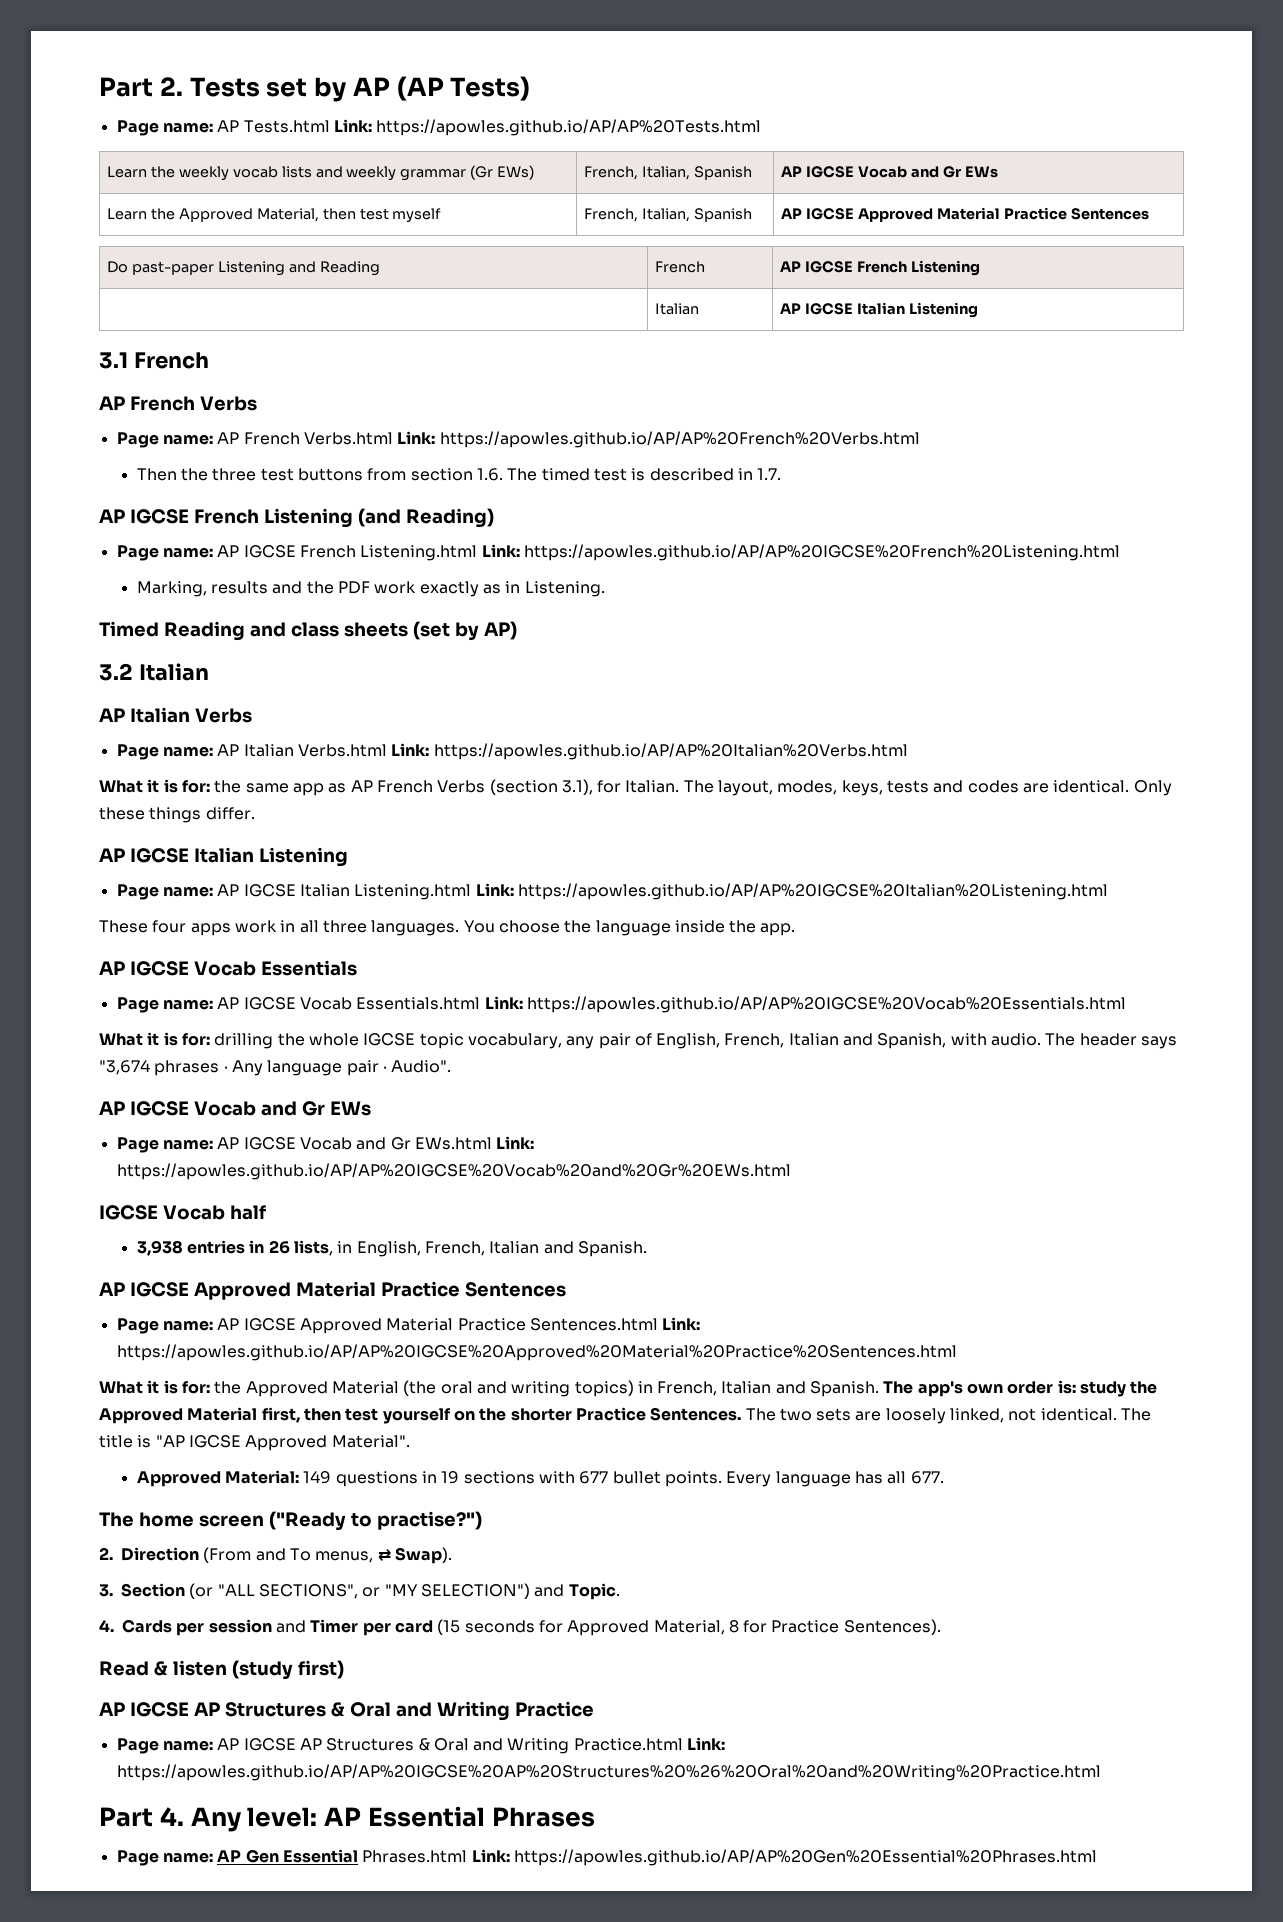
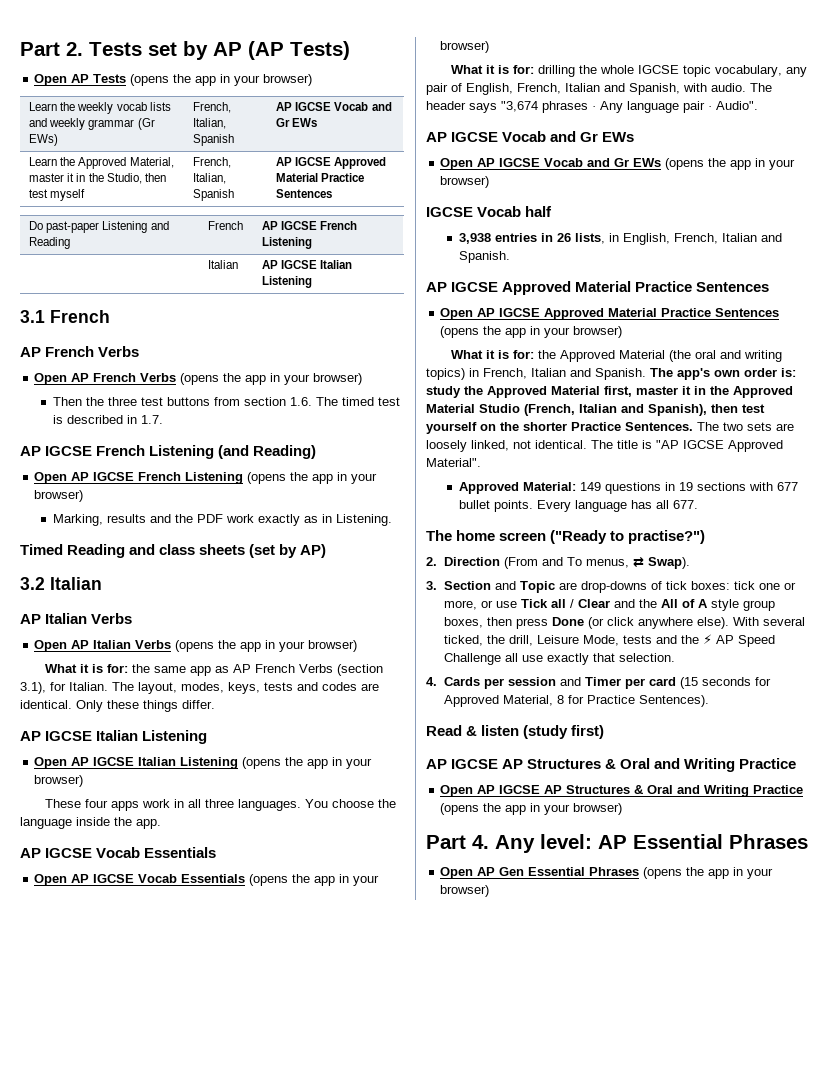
[116,119,762,136] Page name: AP Tests.html Link: https://apowles.github.io/AP/AP%20Tests.html -> [34,74,313,86] Open AP Tests (opens the app in your browser)
(319, 215) none -> [29,173,142,184] master it in the Studio,
[116,431,920,448] Page name: AP French Verbs.html Link: https://apowles.github.io/AP/AP%20French%20Verbs.html -> [34,373,363,385] Open AP French Verbs (opens the app in your browser)
[116,544,1120,561] Page name: AP IGCSE French Listening.html Link: https://apowles.github.io/AP/AP%20IGCSE%20French%20Listening.html -> [34,472,378,484] [34,490,84,502] Open AP IGCSE French Listening (opens the app in your browser)
[116,743,908,760] Page name: AP Italian Verbs.html Link: https://apowles.github.io/AP/AP%20Italian%20Verbs.html -> [34,640,358,652] Open AP Italian Verbs (opens the app in your browser)
[116,883,1108,900] Page name: AP IGCSE Italian Listening.html Link: https://apowles.github.io/AP/AP%20IGCSE%20Italian%20Listening.html -> [34,757,373,769] [34,775,84,787] Open AP IGCSE Italian Listening (opens the app in your browser)
[116,996,1126,1013] Page name: AP IGCSE Vocab Essentials.html Link: https://apowles.github.io/AP/AP%20IGCSE%20Vocab%20Essentials.html -> [34,874,380,886] [440,41,490,53] Open AP IGCSE Vocab Essentials (opens the app in your browser)
[116,1136,535,1153] [116,1163,791,1180] Page name: AP IGCSE Vocab and Gr EWs.html Link: https://apowles.github.io/AP/AP%20IGCSE%20Vocab%20and%20Gr%20EWs.html -> [440,158,796,170] [440,176,490,188] Open AP IGCSE Vocab and Gr EWs (opens the app in your browser)
[116,1317,701,1334] [116,1344,957,1361] Page name: AP IGCSE Approved Material Practice Sentences.html Link: https://apowles.github.io/AP/AP%20IGCSE%20Approved%20Material%20Practice%20Sentences.html -> [440,308,780,320] [440,326,623,338] Open AP IGCSE Approved Material Practice Sentences (opens the app in your browser)
(300, 1415) none -> [636,386,793,398] [426,404,707,416] master it in the Approved Material Studio (French, Italian and Spanish),
[189,1583,620,1600] (or "ALL SECTIONS", or "MY SELECTION") and Topic. -> [495,581,797,593] [444,599,776,611] [444,617,806,629] [444,634,776,647] [444,653,676,665] and Topic are drop-downs of tick boxes: tick one or more, or use Tick all / Clear and the All of A style group boxes, then press Done (or click anywhere else). With several ticked, the drill, Leisure Mode, tests and the ⚡ AP Speed Challenge all use exactly that selection.
[116,1737,726,1754] [116,1764,1101,1781] Page name: AP IGCSE AP Structures & Oral and Writing Practice.html Link: https://apowles.github.io/AP/AP%20IGCSE%20AP%20Structures%20%26%20Oral%20and%20Writing%20Practice.html -> [440,785,804,797] [440,803,623,815] Open AP IGCSE AP Structures & Oral and Writing Practice (opens the app in your browser)
[116,1850,213,1866] Page name: -> [440,867,474,879] Open
[362,1849,1097,1866] Phrases.html Link: https://apowles.github.io/AP/AP%20Gen%20Essential%20Phrases.html -> [589,867,774,879] [440,885,490,897] Phrases (opens the app in your browser)

